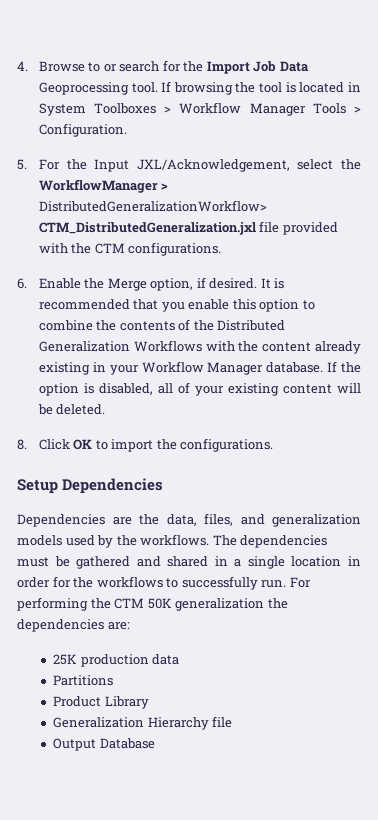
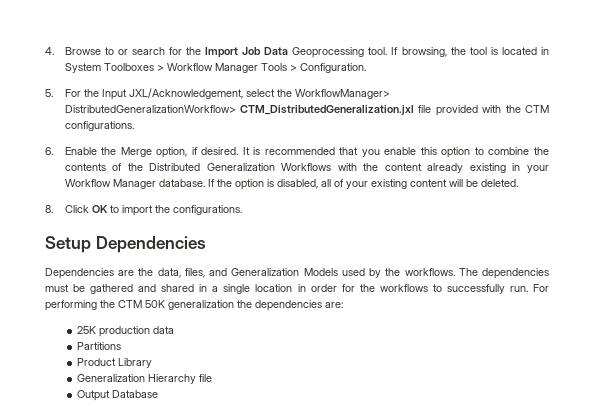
[173,82,233,95] browsing -> [401,47,447,57] browsing,
[38,179,169,193] WorkflowManager > -> [294,89,390,99] WorkflowManager>
[272,514,361,527] [17,535,62,546] generalization models -> [231,268,338,276] Generalization Models

